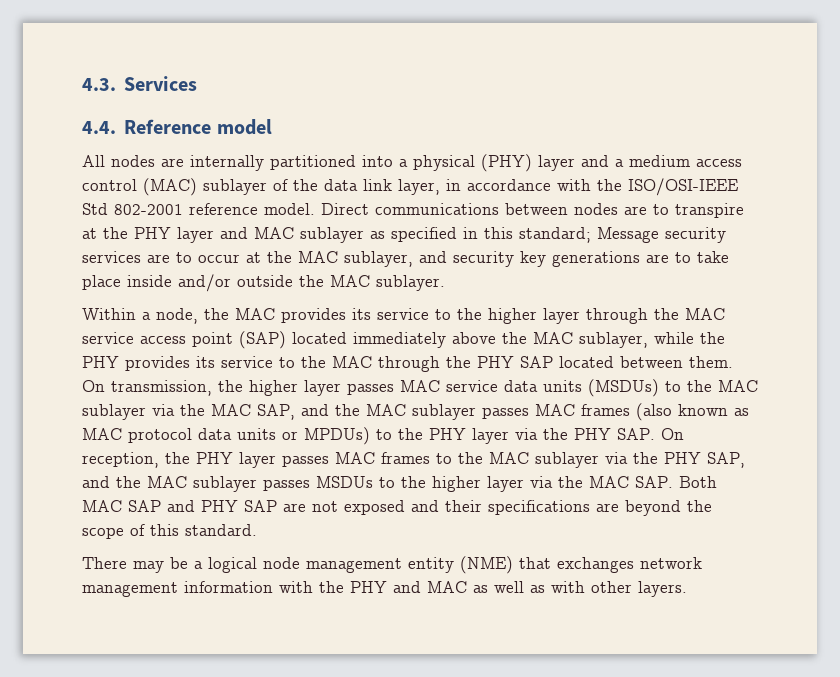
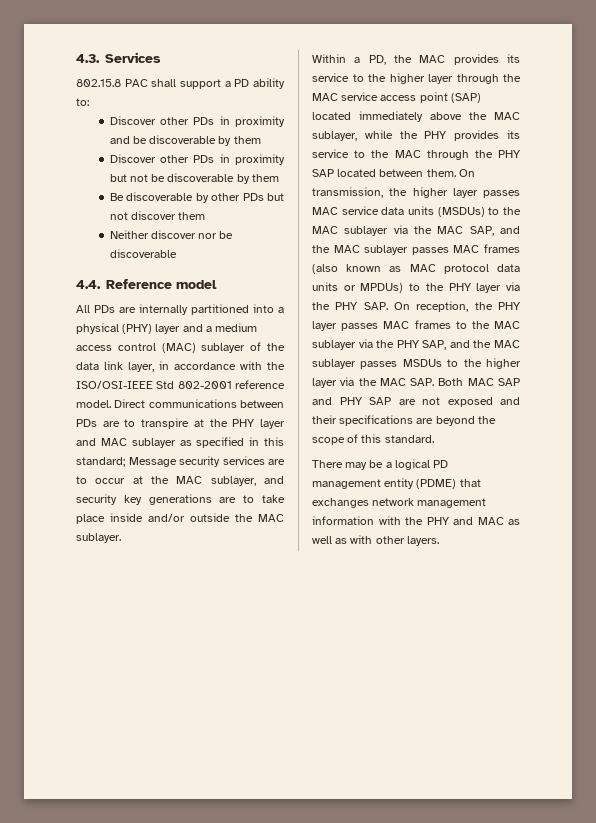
(198, 83) none -> [76,78,285,89] [76,98,89,106] [109,116,285,127] [109,135,261,146] [109,154,285,165] [109,173,279,184] [109,192,284,203] [109,211,206,220] [109,230,234,239] [109,249,177,258] // 802.15.8 PAC shall support a PD ability to: // Discover other PDs in proximity and be discoverable by them // Discover other PDs in proximity but not be discoverable by them // Be discoverable by other PDs but not discover them // Neither discover nor be discoverable
[111,155,155,167] nodes -> [94,305,115,313] PDs
[574,203,618,215] nodes -> [76,419,97,427] PDs
[156,308,198,324] node, -> [368,55,386,65] PD,
[263,557,300,569] node -> [433,460,449,468] PD
[460,556,513,574] (NME) -> [416,479,457,489] (PDME)

